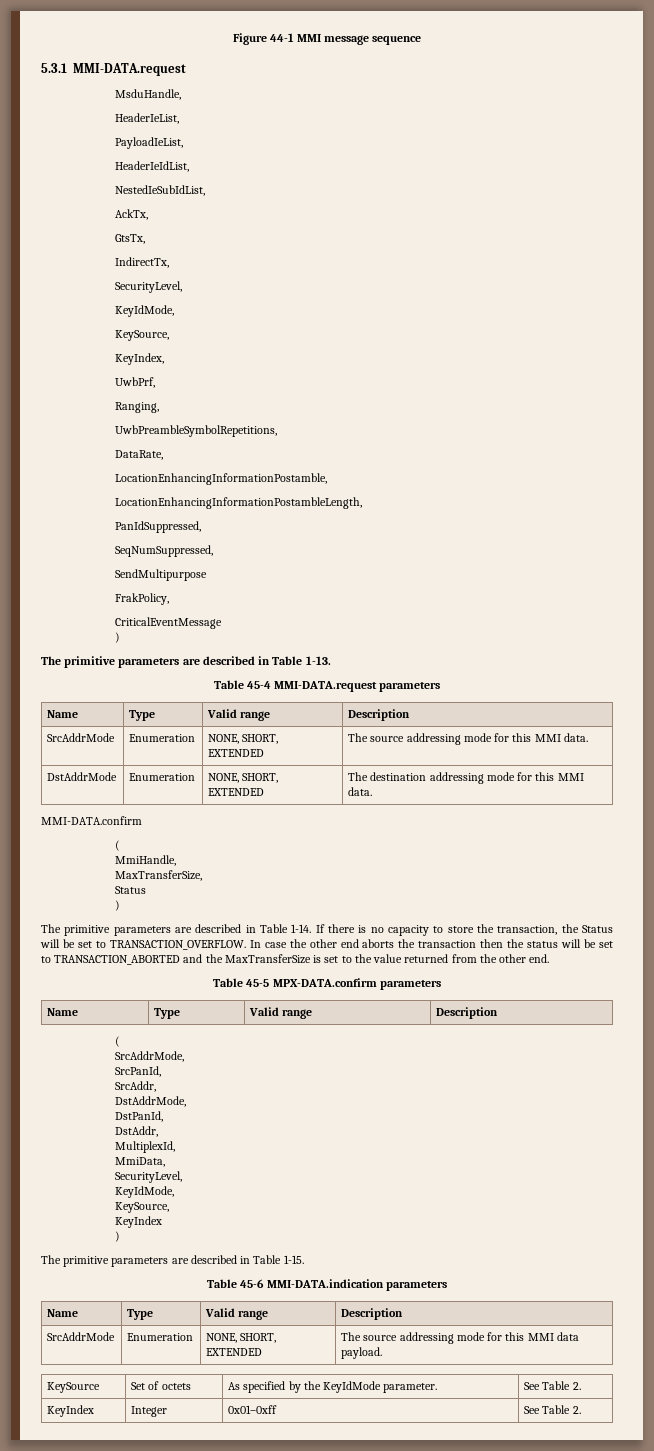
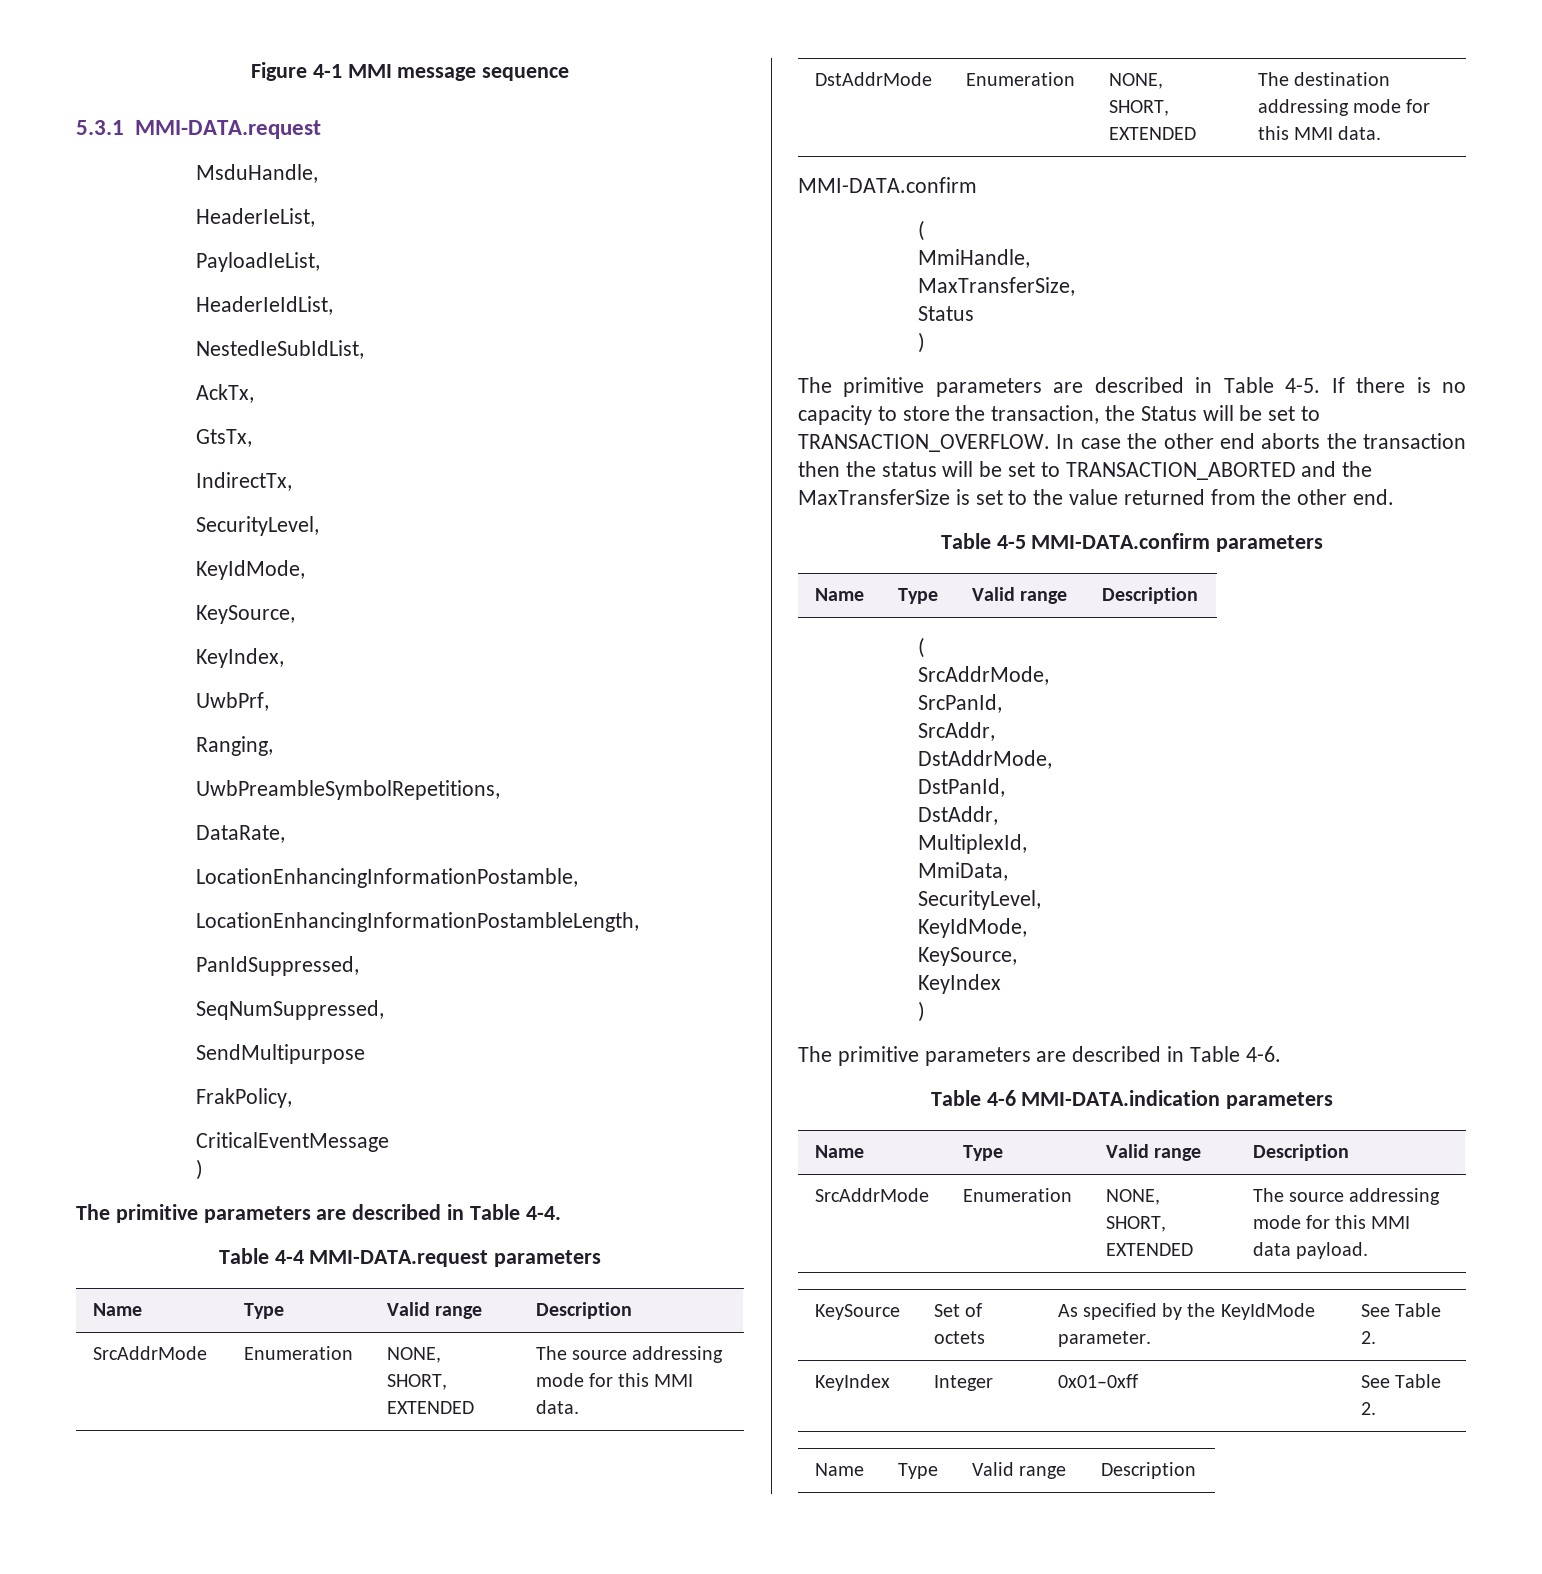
[269,33,294,42] 44-1 -> [312,64,342,78] 4-1
[305,656,331,665] [213,680,271,689] 1-13. // Table 45-4 -> [525,1206,561,1220] [218,1248,304,1264] 4-4. // Table 4-4
[291,924,312,933] 1-14. -> [1285,378,1321,393] 4-5.
[246,978,377,987] 45-5 MPX-DATA.confirm -> [996,533,1211,549] 4-5 MMI-DATA.confirm
[283,1255,304,1264] [207,1279,265,1288] 1-15. // Table 45-6 -> [1245,1046,1281,1062] [930,1090,1016,1106] 4-6. // Table 4-6
(581, 1410) none -> [814,1463,864,1476] [897,1463,938,1479] [971,1462,1066,1479] [1100,1462,1196,1479] // Name | Type | Valid range | Description

